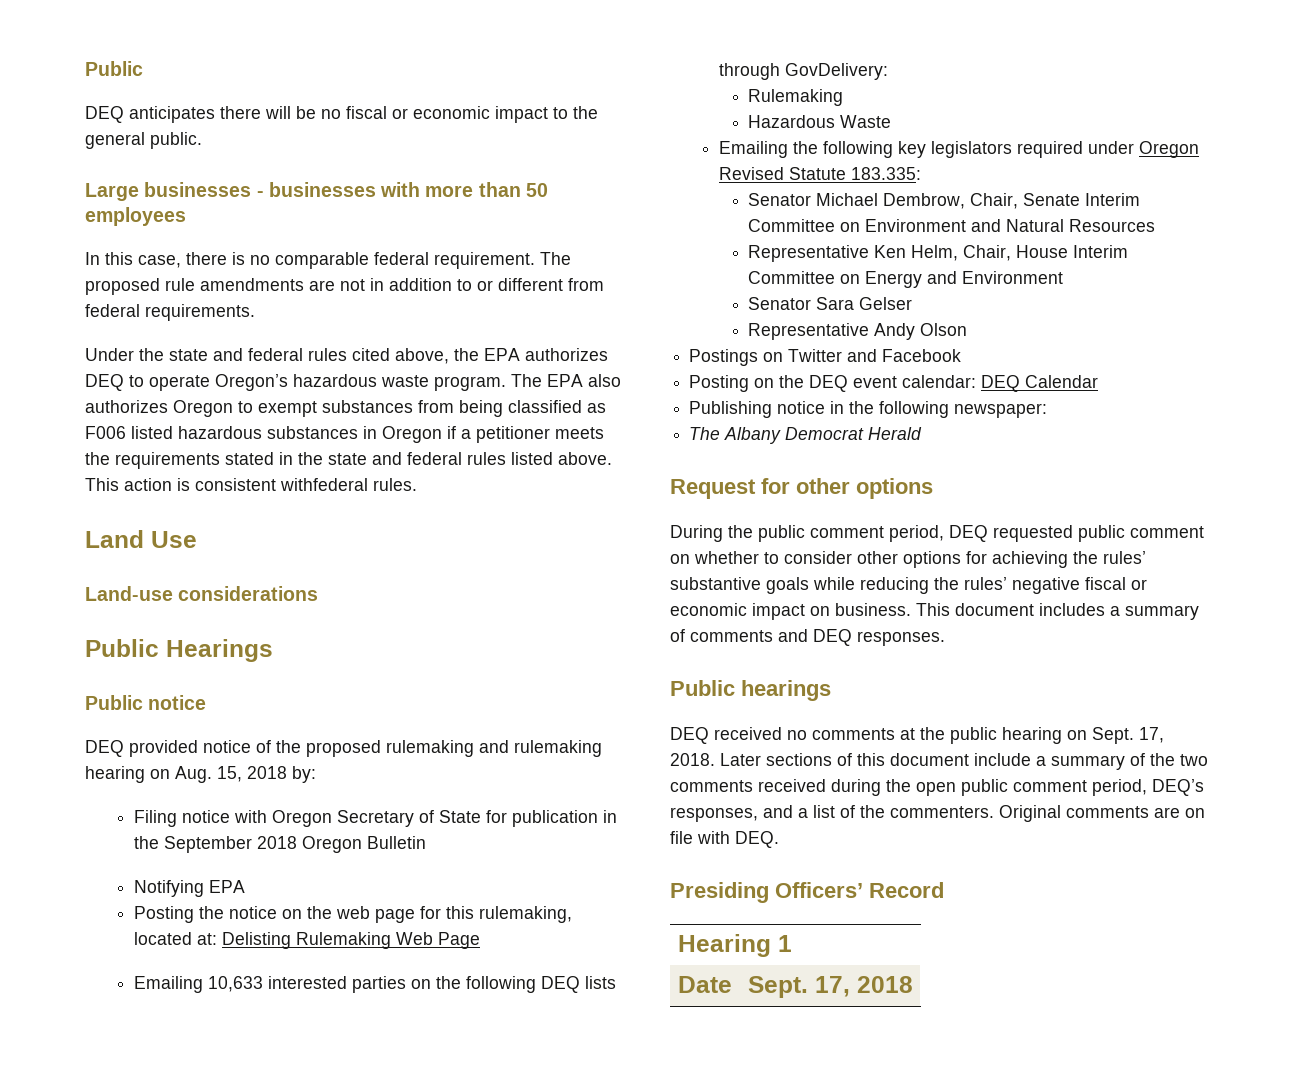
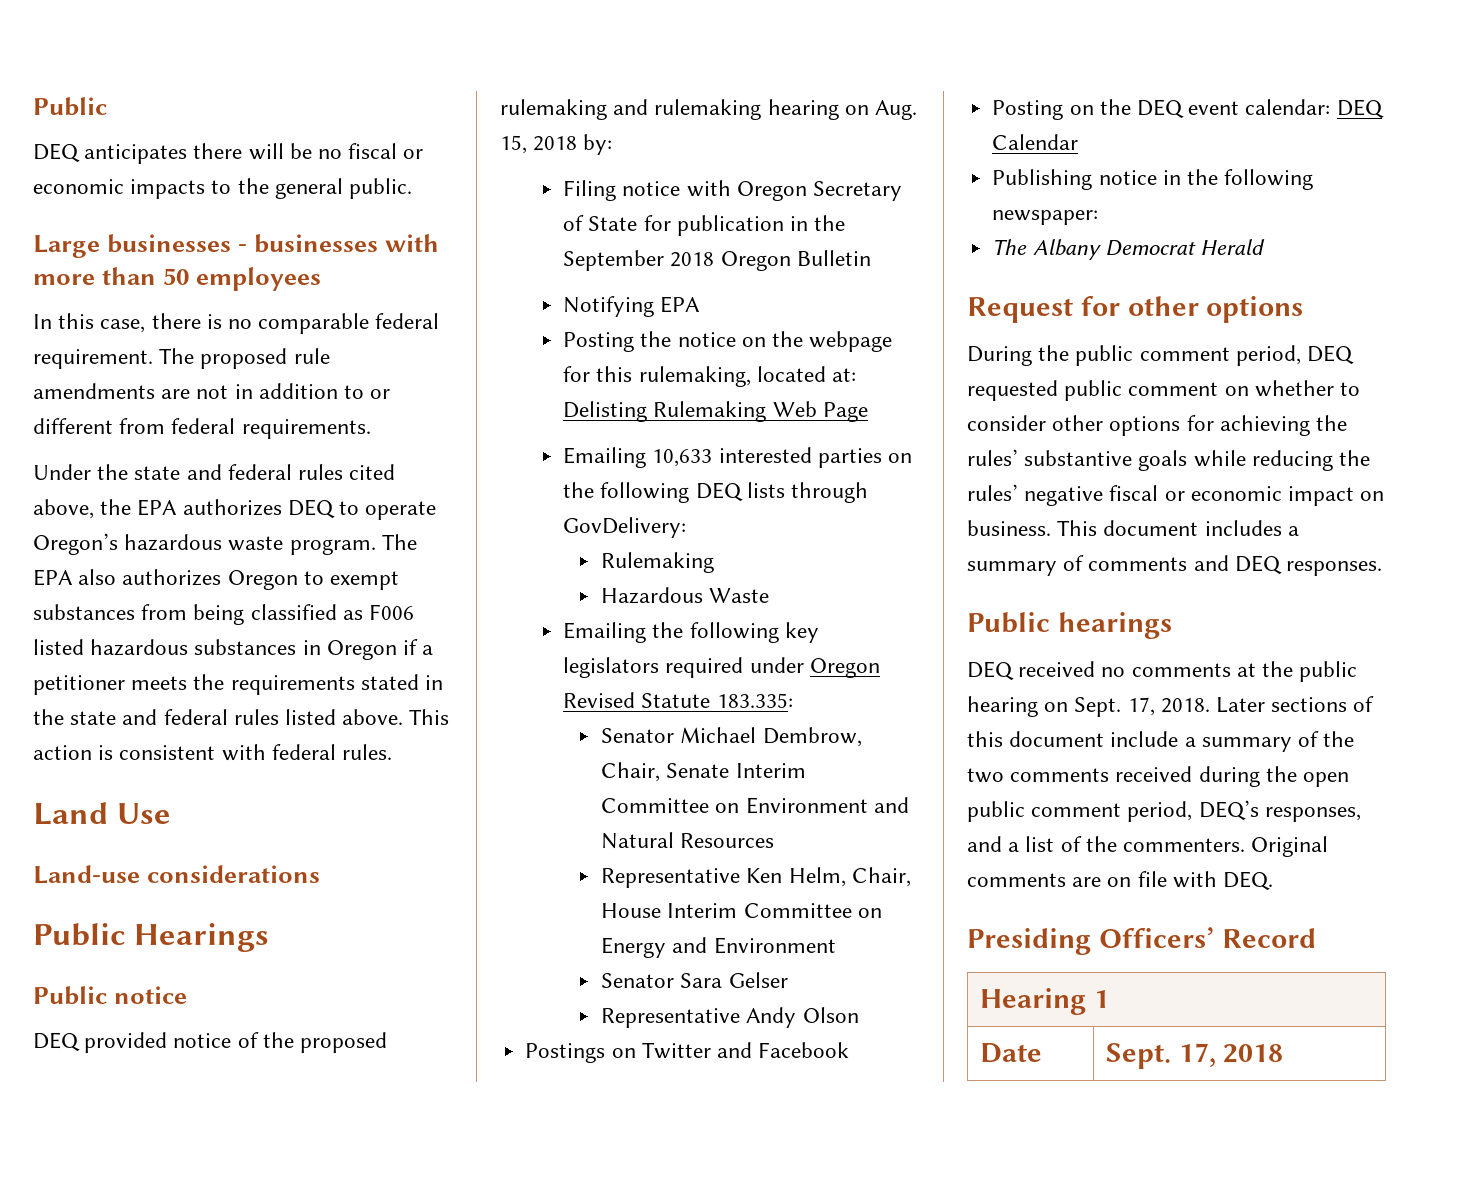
[495,106,548,123] impact -> [130,179,206,199] impacts
[280,478,368,491] withfederal -> [221,744,336,761] with federal
[335,906,415,923] web page -> [809,331,893,352] webpage

